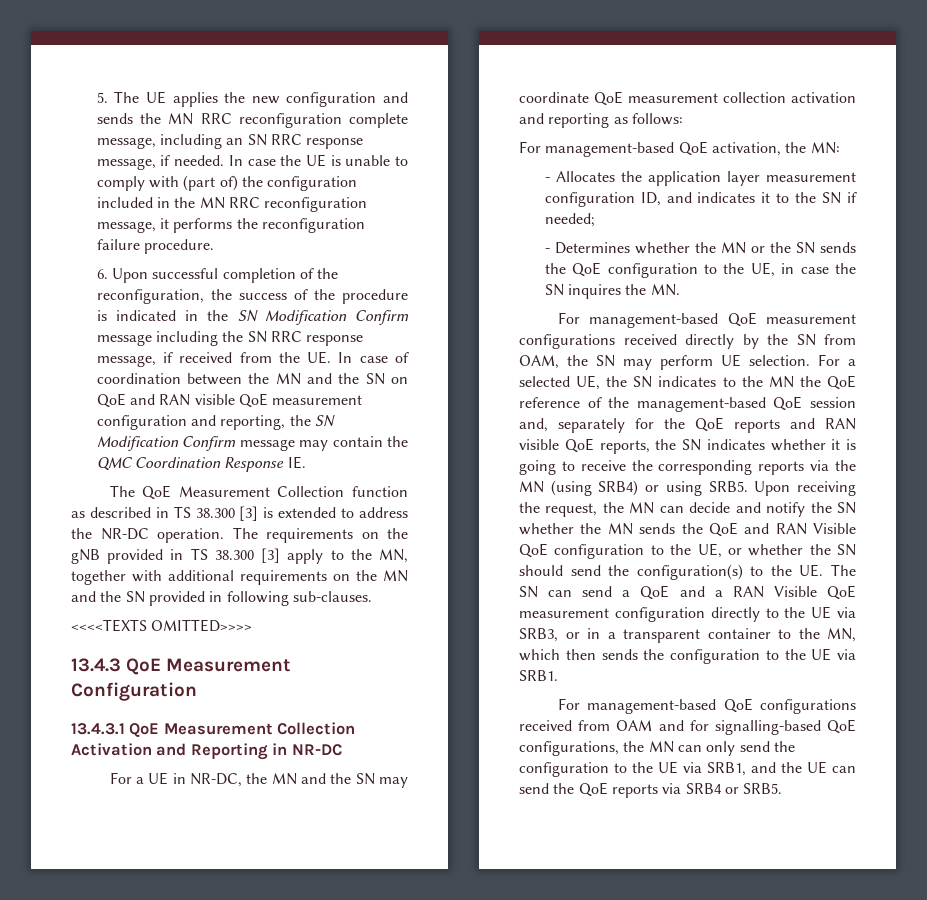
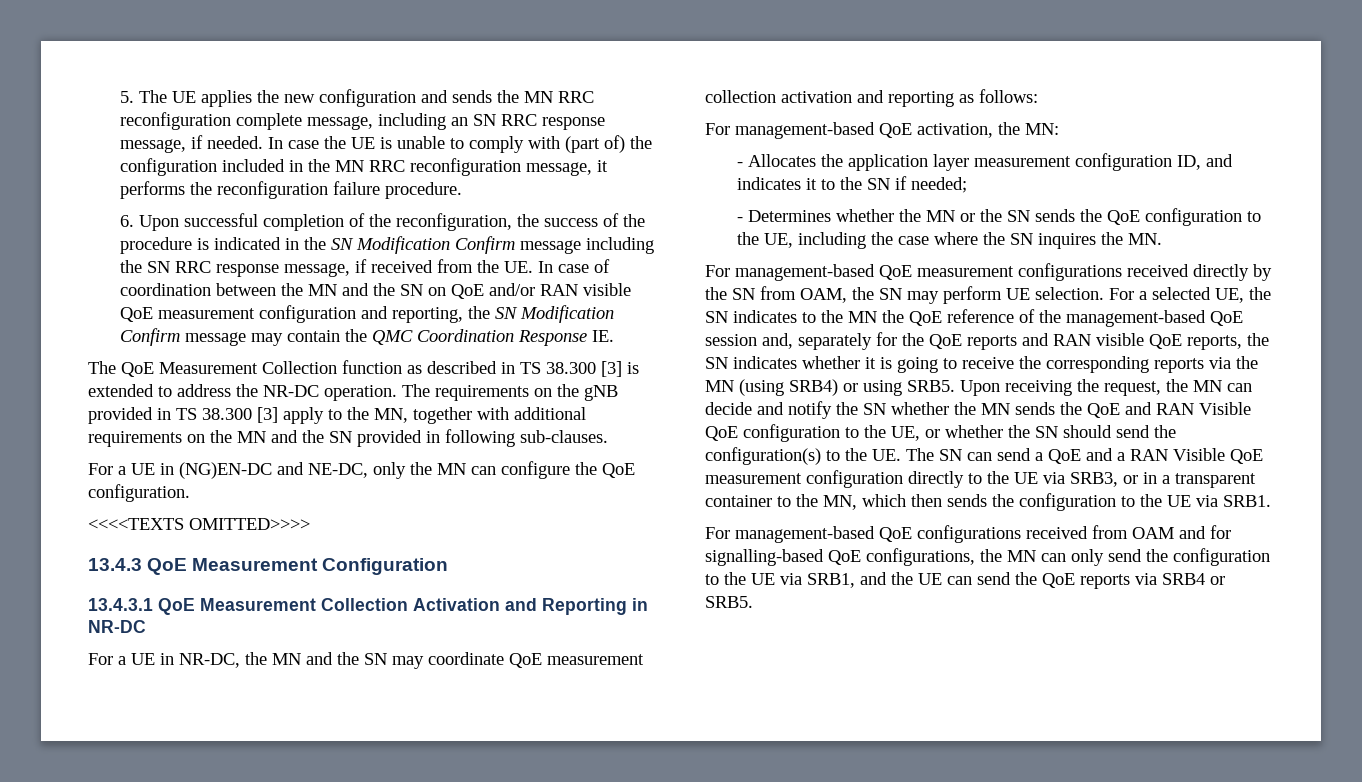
[130,394,156,405] and -> [489,283,536,296] and/or
(372, 596) none -> [88,461,635,479] [88,484,190,502] // For a UE in (NG)EN-DC and NE-DC, only the MN can configure the QoE configuration.
[781,263,829,274] in case -> [798,232,979,249] including the case where

